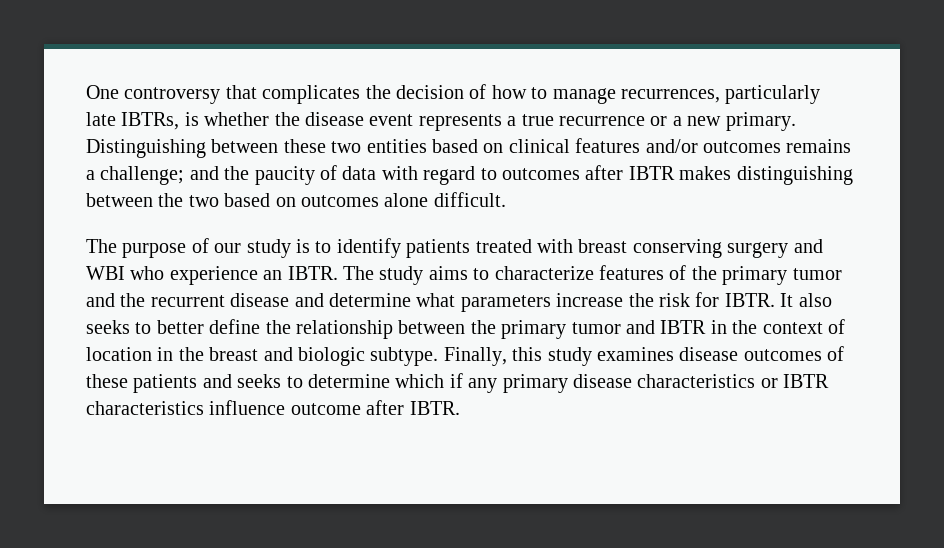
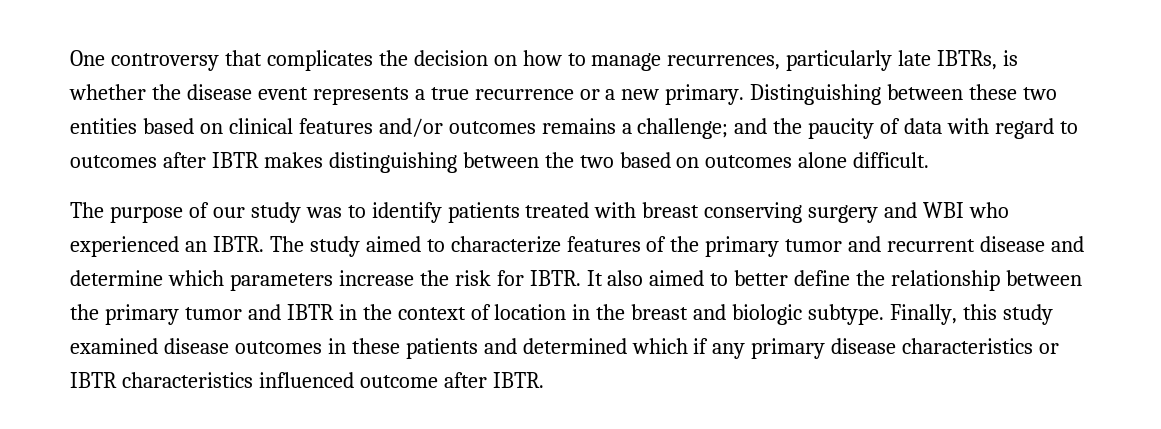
[469,84,487,99] of -> [493,55,517,66] on
[296,239,310,253] is -> [305,207,342,218] was
[169,266,258,285] experience -> [70,236,179,257] experienced
[428,266,468,280] aims -> [365,236,421,252] aimed
[120,293,146,307] the -> (882, 244) none
[416,293,456,307] what -> [167,270,224,286] which
[86,320,130,334] seeks -> [649,270,705,286] aimed
[596,347,674,361] examines -> [70,338,158,354] examined
[827,346,845,361] of -> [327,338,346,354] in
[237,374,390,388] seeks to determine -> [522,338,627,354] determined
[209,400,286,415] influence -> [258,372,354,388] influenced

